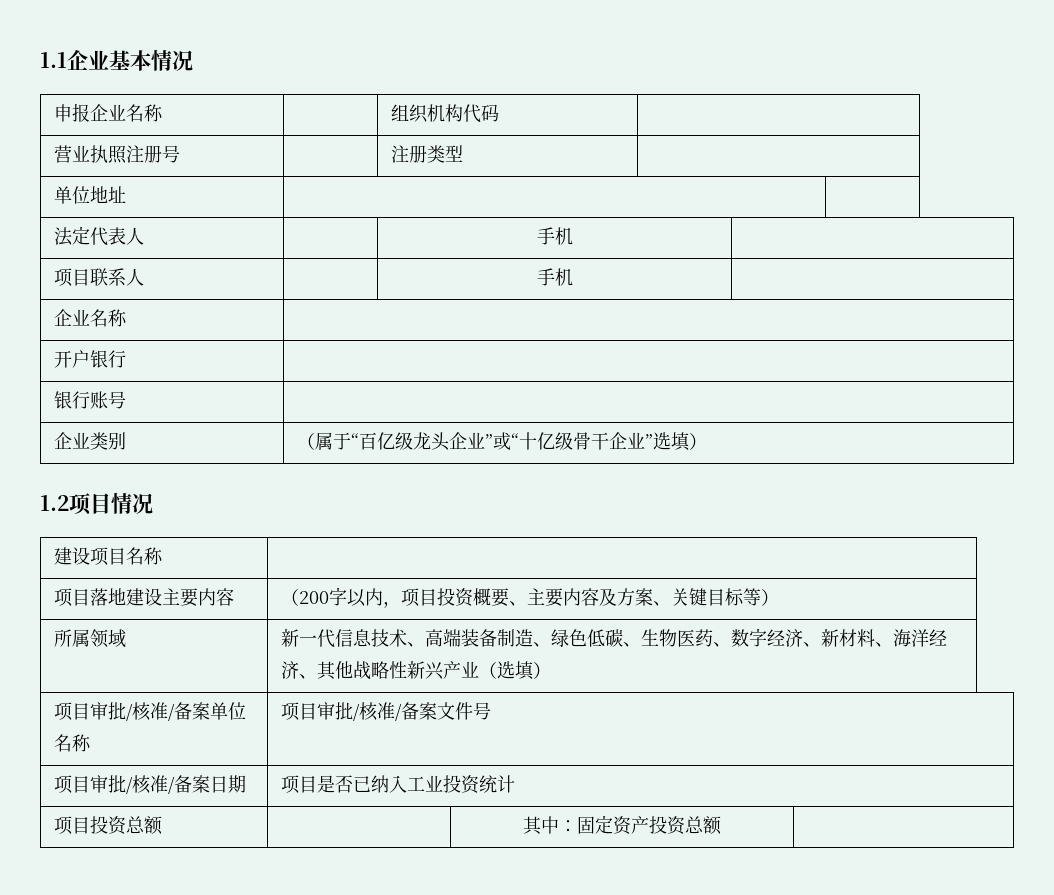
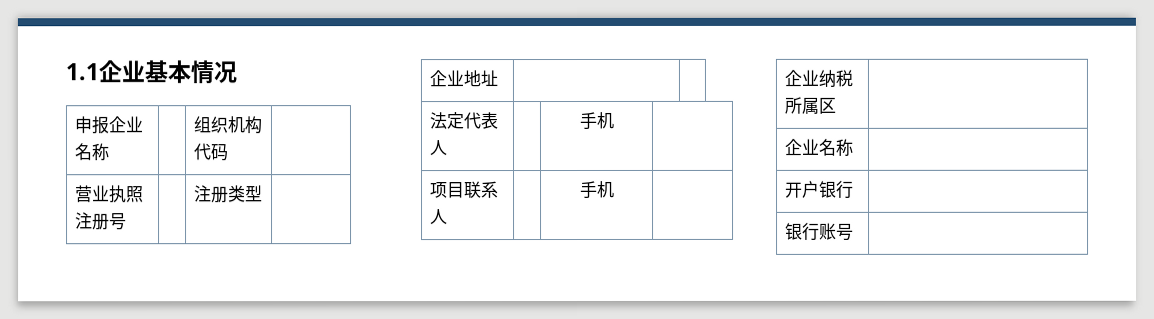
[53,186,90,204] 单位 -> [428,70,464,88] 企业
(573, 277) none -> [783,69,853,88] [783,96,836,114] // 企业纳税所属区 |
[53,432,126,450] [296,432,707,451] [40,493,153,515] [53,547,163,566] [53,588,234,607] [280,587,779,608] [53,629,126,648] [280,628,947,648] [280,661,551,680] [53,702,246,721] [53,734,91,752] [280,702,491,721] [53,775,246,794] [280,775,515,794] [53,816,163,835] [523,815,722,835] // 企业类别 | （属于“百亿级龙头企业”或“十亿级骨干企业”选填） // 1.2项目情况 // 建设项目名称 | // 项目落地建设主要内容 | （200字以内，项目投资概要、主要内容及方案、关键目标等） // 所属领域 | 新一代信息技术、高端装备制造、绿色低碳、生物医药、数字经济、新材料、海洋经济、其他战略性新兴产业（选填） // 项目审批/核准/备案单位名称 | 项目审批/核准/备案文件号 // 项目审批/核准/备案日期 | 项目是否已纳入工业投资统计 // 项目投资总额 | | 其中：固定资产投资总额 | -> (854, 232) none

